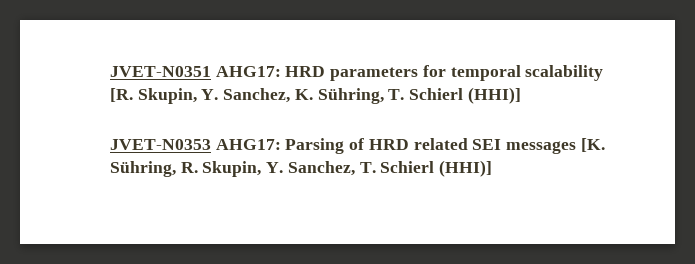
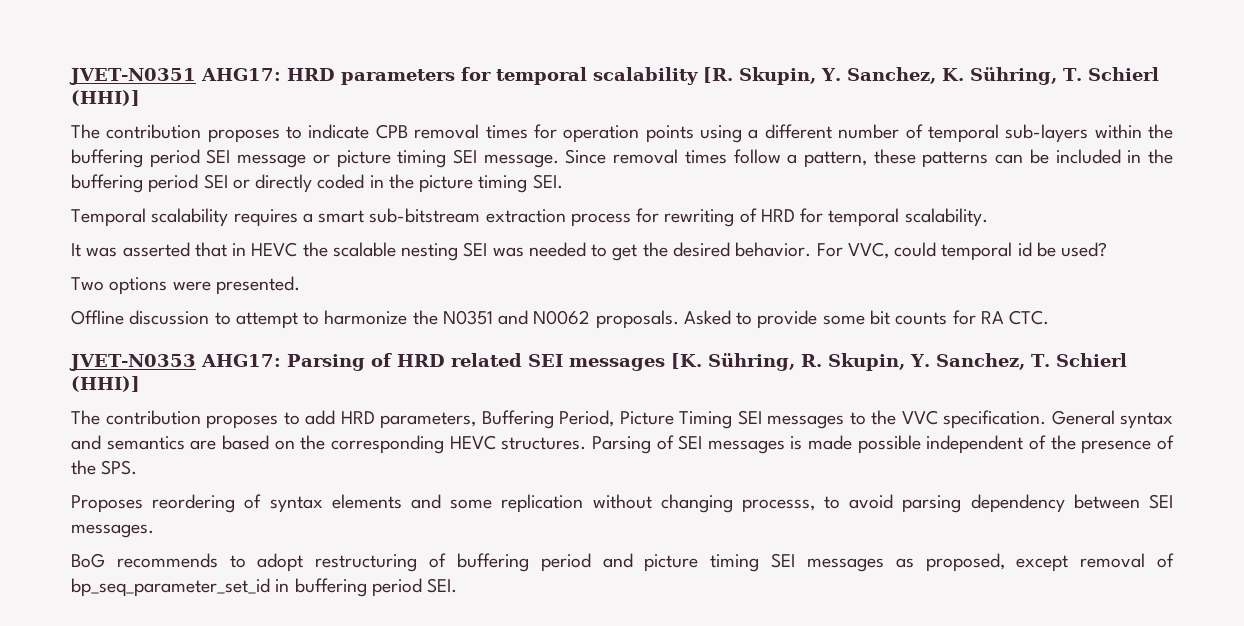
(521, 95) none -> [71,124,1173,143] [71,149,1173,168] [71,174,563,193] [71,208,988,227] [71,242,1108,261] [71,276,300,295] [71,310,1050,329] // The contribution proposes to indicate CPB removal times for operation points using a different number of temporal sub-layers within the buffering period SEI message or picture timing SEI message. Since removal times follow a pattern, these patterns can be included in the buffering period SEI or directly coded in the picture timing SEI. // Temporal scalability requires a smart sub-bitstream extraction process for rewriting of HRD for temporal scalability. // It was asserted that in HEVC the scalable nesting SEI was needed to get the desired behavior. For VVC, could temporal id be used? // Two options were presented. // Offline discussion to attempt to harmonize the N0351 and N0062 proposals. Asked to provide some bit counts for RA CTC.
(493, 168) none -> [71,410,1173,429] [71,435,1174,454] [71,460,138,475] [71,494,1173,513] [71,524,154,538] [71,553,1175,572] [71,578,458,597] // The contribution proposes to add HRD parameters, Buffering Period, Picture Timing SEI messages to the VVC specification. General syntax and semantics are based on the corresponding HEVC structures. Parsing of SEI messages is made possible independent of the presence of the SPS. // Proposes reordering of syntax elements and some replication without changing processs, to avoid parsing dependency between SEI messages. // BoG recommends to adopt restructuring of buffering period and picture timing SEI messages as proposed, except removal of bp_seq_parameter_set_id in buffering period SEI.

